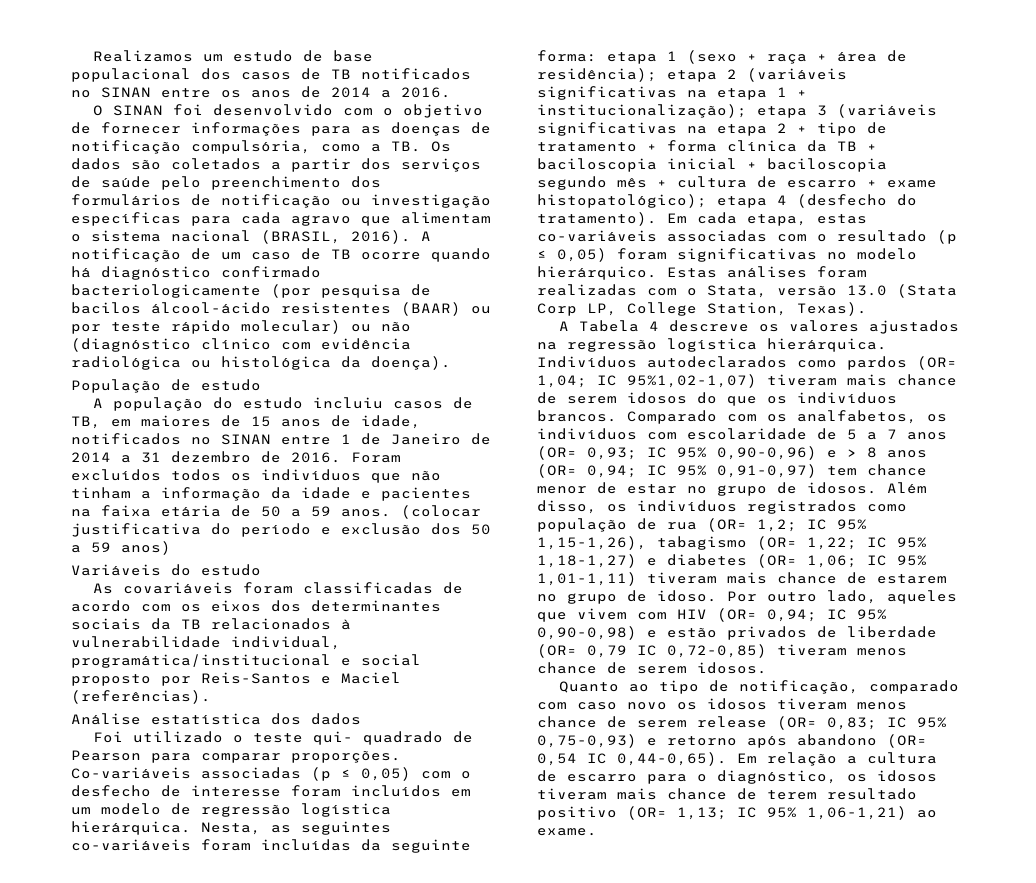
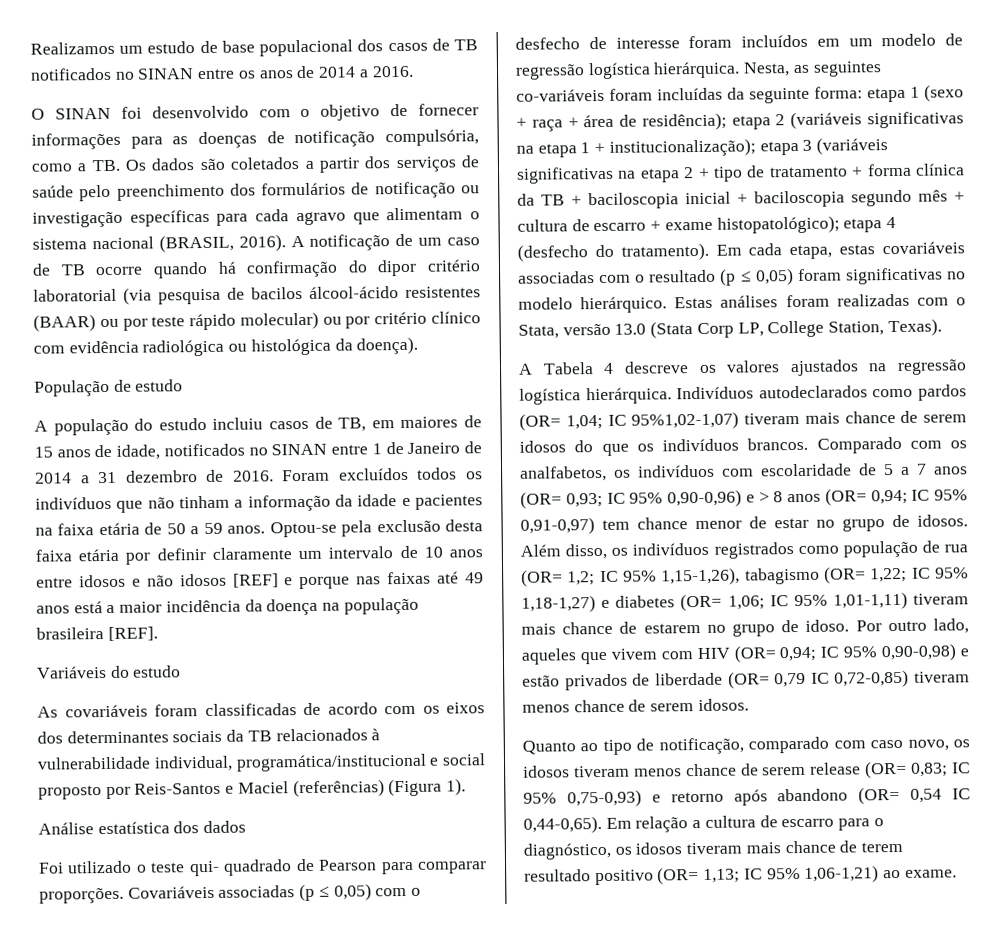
[101,266,321,280] [71,284,311,298] diagnóstico confirmado bacteriologicamente (por -> [246,259,481,278] [33,287,152,305] confirmação do dipor critério laboratorial (via
[381,321,411,332] [71,338,191,352] não (diagnóstico -> [345,311,428,329] por critério
[401,505,481,519] [71,523,491,537] [71,541,171,555] (colocar justificativa do período e exclusão dos 50 a 59 anos) -> [269,519,483,538] [35,545,484,565] [36,571,485,590] [36,597,419,616] [36,626,158,641] Optou-se pela exclusão desta faixa etária por definir claramente um intervalo de 10 anos entre idosos e não idosos [REF] e porque nas faixas até 49 anos está a maior incidência da doença na população brasileira [REF].
[71,690,211,704] (referências). -> [292,778,467,798] (referências) (Figura 1).
[71,767,191,779] Co-variáveis -> [127,885,215,899] Covariáveis
[537,230,657,242] co-variáveis -> [882,241,965,255] covariáveis
[627,702,667,710] novo -> [907,739,949,751] novo,

